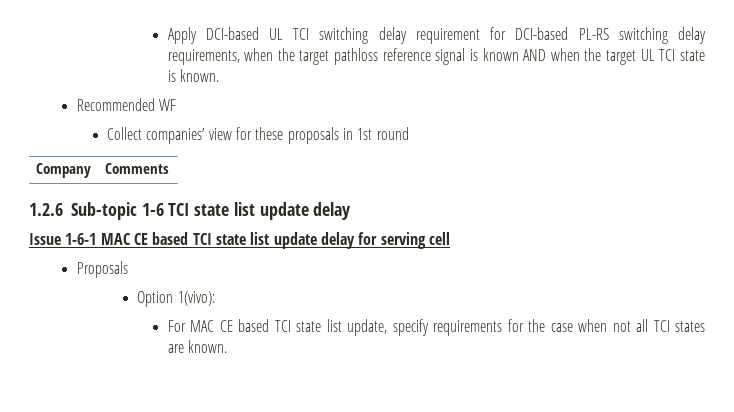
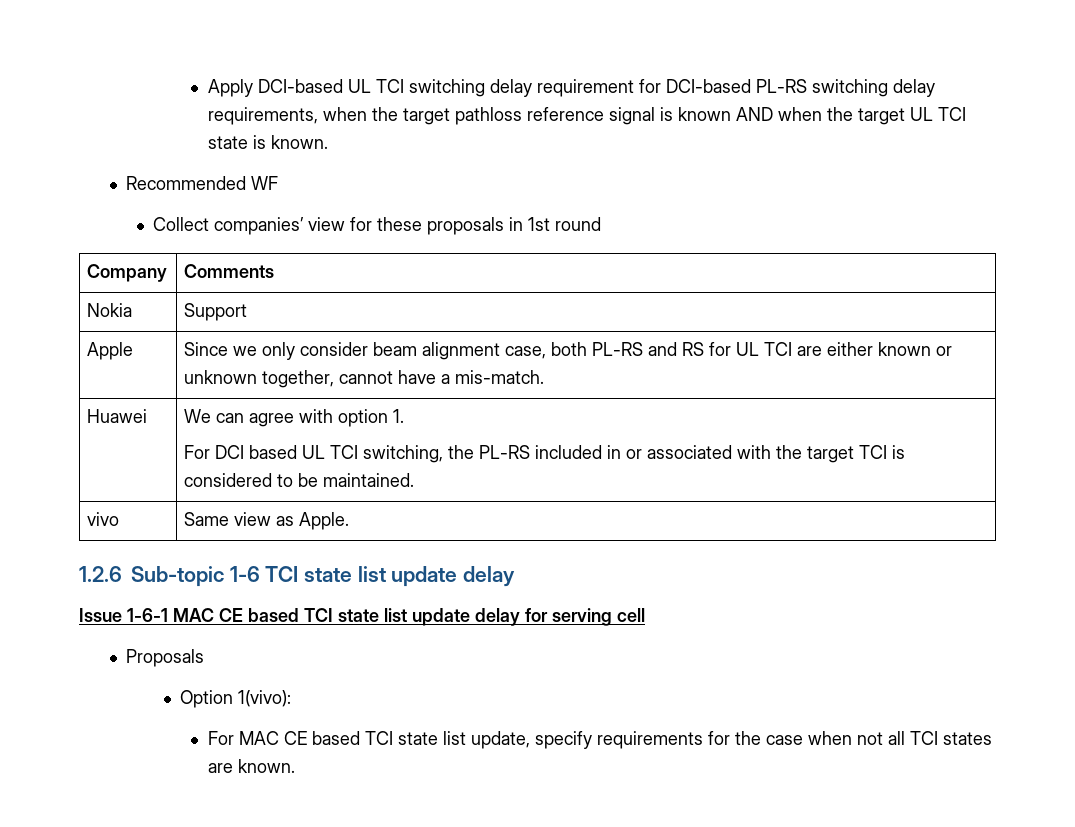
(169, 168) none -> [87,303,133,317] [184,303,248,321] [87,342,134,360] [184,342,953,360] [184,370,545,388] [87,409,148,423] [184,409,405,427] [184,445,906,463] [184,473,415,487] [87,512,120,526] [184,512,350,530] // Nokia | Support // Apple | Since we only consider beam alignment case, both PL-RS and RS for UL TCI are either known or unknown together, cannot have a mis-match. // Huawei | We can agree with option 1. // For DCI based UL TCI switching, the PL-RS included in or associated with the target TCI is considered to be maintained. // vivo | Same view as Apple.

